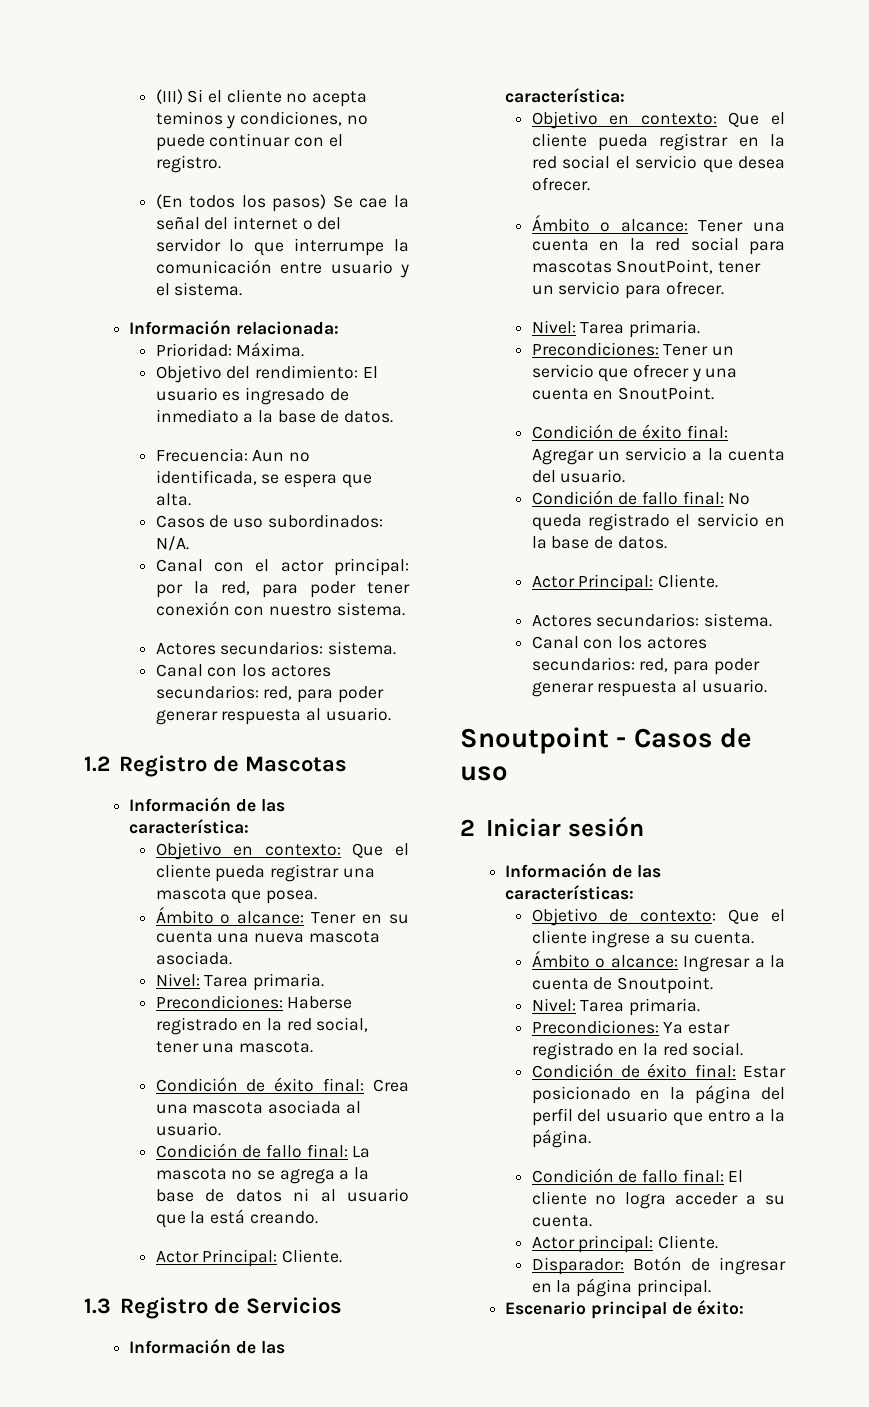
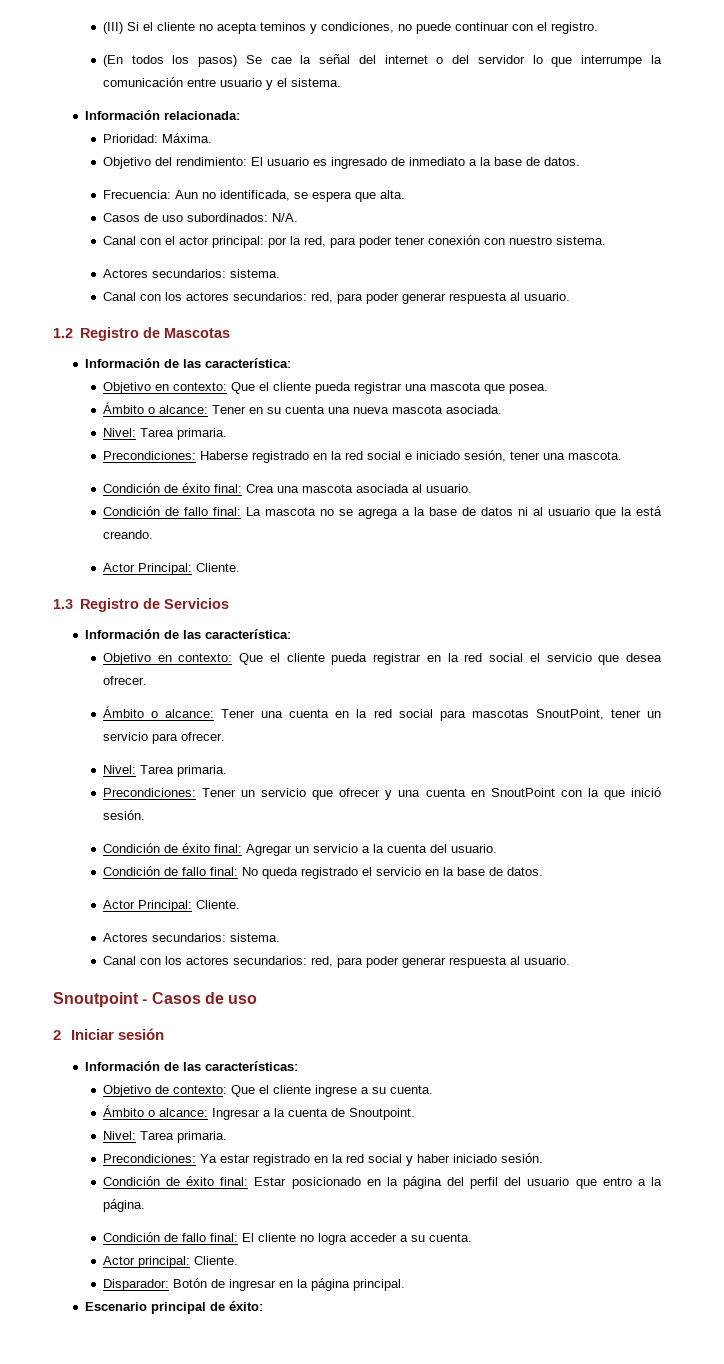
[316,1017,369,1032] social, -> [366,450,506,462] social e iniciado sesión,
[617,386,714,400] SnoutPoint. -> [490,787,662,800] [102,810,145,820] SnoutPoint con la que inició sesión.
[692,1042,744,1056] social. -> [367,1153,543,1166] social y haber iniciado sesión.

